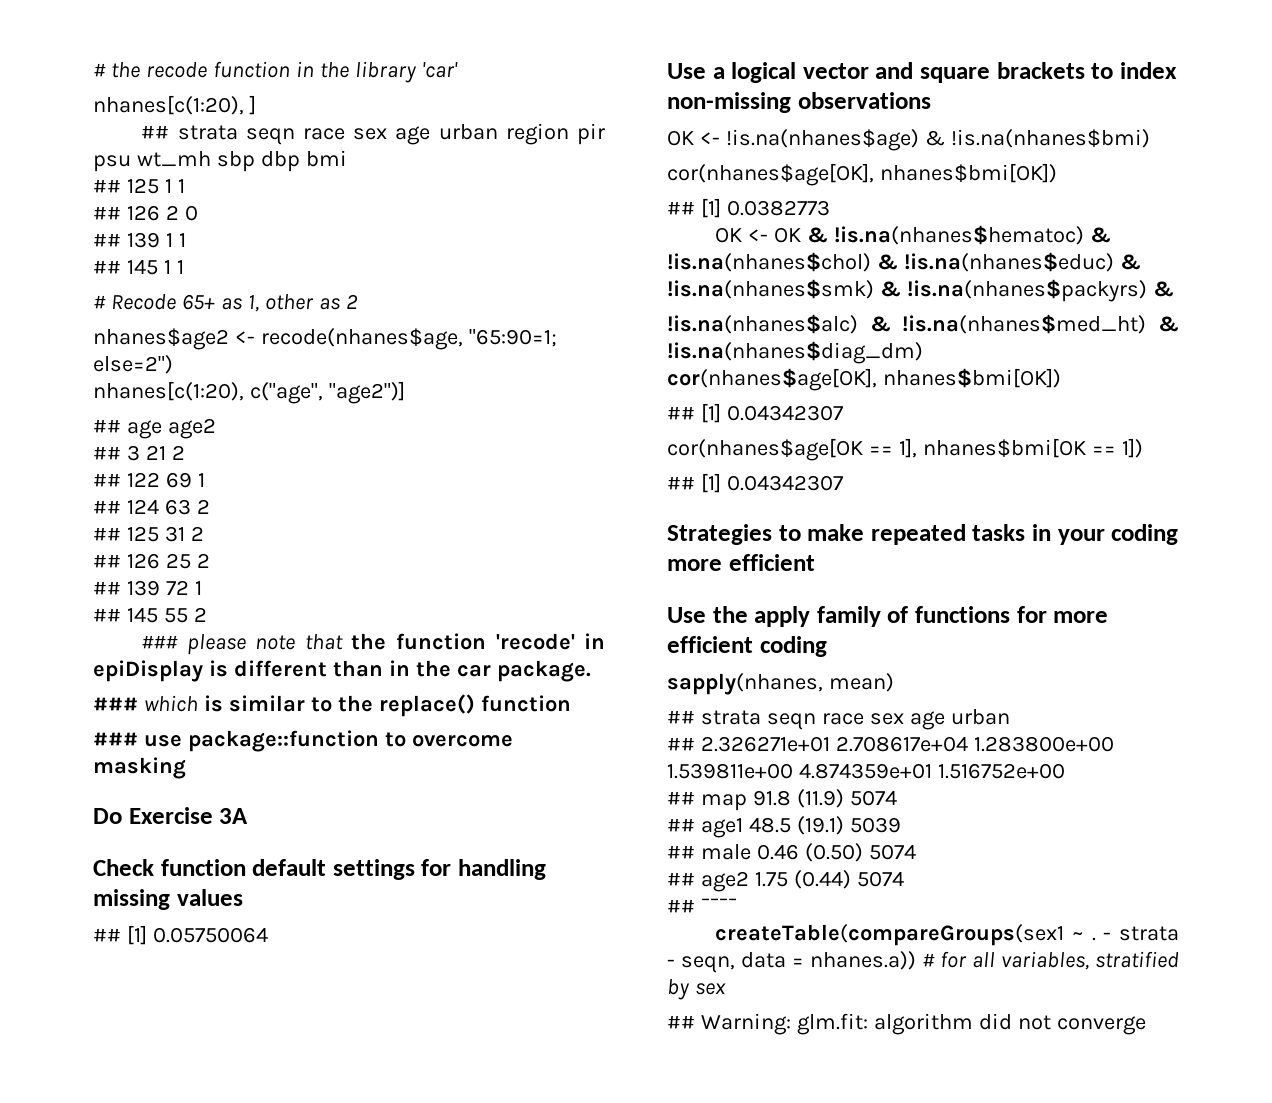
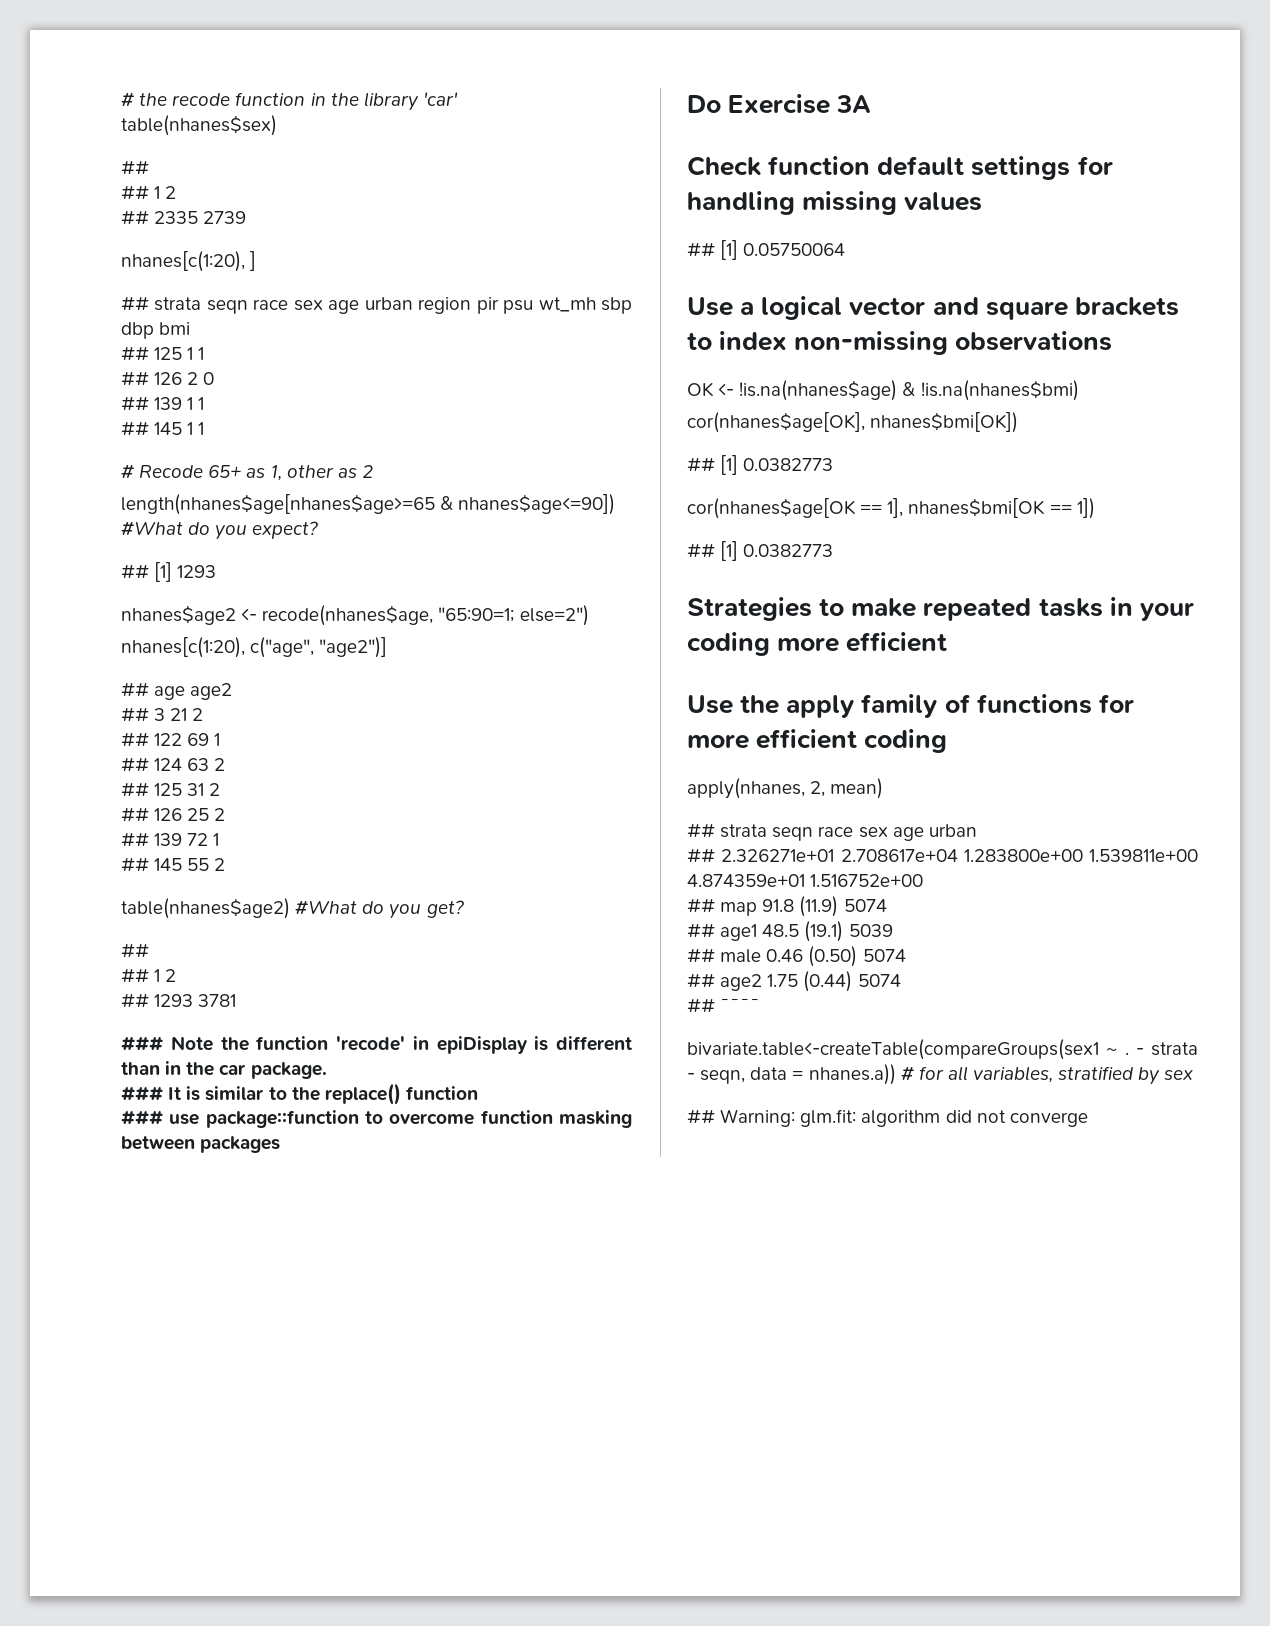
(458, 70) none -> [121,115,277,136] [121,160,149,175] [121,185,177,200] [121,210,247,225] // table(nhanes$sex) // ## // ## 1 2 // ## 2335 2739
(358, 301) none -> [121,494,616,515] [121,521,319,540] [121,562,217,582] // length(nhanes$age[nhanes$age>=65 & nhanes$age<=90]) #What do you expect? // ## [1] 1293
[141,634,343,655] ### please note that -> [121,898,464,919] [121,943,149,958] [121,968,177,983] [121,993,237,1008] [121,1036,213,1051] table(nhanes$age2) #What do you get? // ## // ## 1 2 // ## 1293 3781 // ### Note
[143,695,198,712] which -> [168,1087,182,1100] It
(513, 741) none -> [480,1110,553,1124] function
(186, 768) none -> [121,1136,281,1153] between packages
[715,225,1112,245] [667,252,1141,272] [667,279,1174,302] [667,314,1179,334] [667,341,923,364] [667,368,1061,391] [667,403,843,423] // OK <- OK & !is.na(nhanes$hematoc) & !is.na(nhanes$chol) & !is.na(nhanes$educ) & !is.na(nhanes$smk) & !is.na(nhanes$packyrs) & // !is.na(nhanes$alc) & !is.na(nhanes$med_ht) & !is.na(nhanes$diag_dm) // cor(nhanes$age[OK], nhanes$bmi[OK]) // ## [1] 0.04342307 -> (834, 464) none
[726,475,843,491] 0.04342307 -> [743,544,834,557] 0.0382773
[667,673,823,695] sapply(nhanes, -> [687,778,826,799] apply(nhanes, 2,
[715,924,1065,946] createTable(compareGroups(sex1 -> [687,1039,1099,1060] bivariate.table<-createTable(compareGroups(sex1

